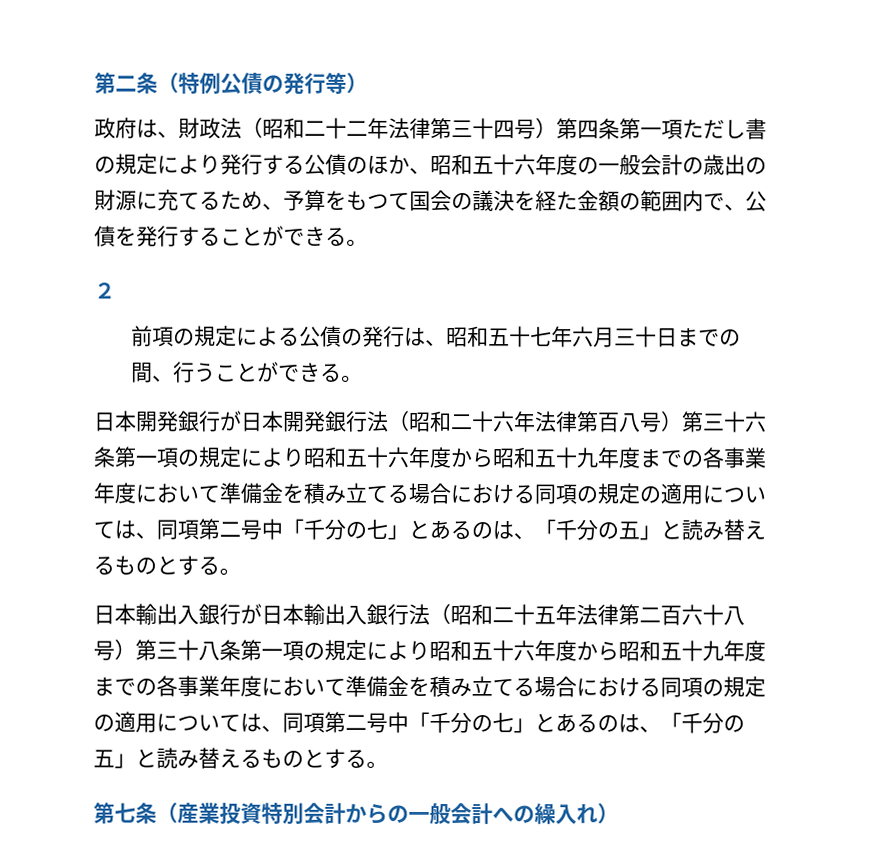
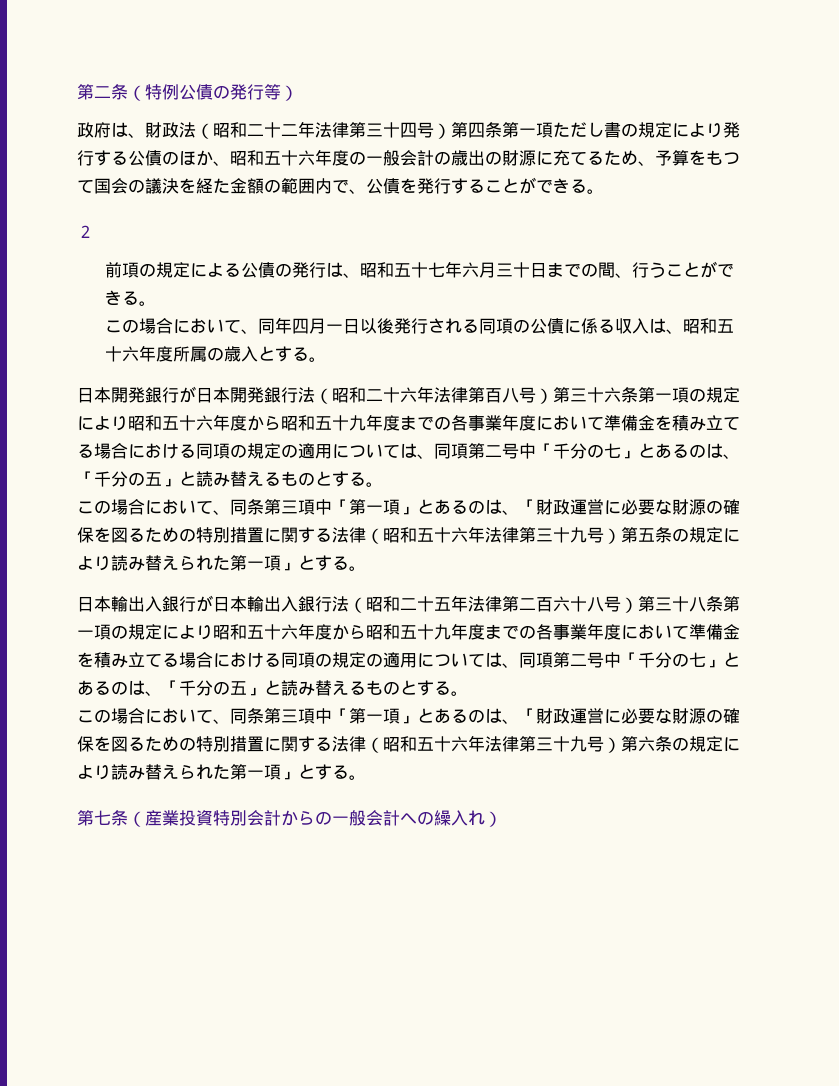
(364, 378) none -> [104,317,734,334] [104,345,326,362] // この場合において、同年四月一日以後発行される同項の公債に係る収入は、昭和五十六年度所属の歳入とする。
(241, 571) none -> [77,499,740,515] [77,526,740,544] [77,555,366,571] // この場合において、同条第三項中「第一項」とあるのは、「財政運営に必要な財源の確保を図るための特別措置に関する法律（昭和五十六年法律第三十九号）第五条の規定により読み替えられた第一項」とする。
(388, 764) none -> [77,708,740,724] [77,735,740,753] [77,764,366,780] // この場合において、同条第三項中「第一項」とあるのは、「財政運営に必要な財源の確保を図るための特別措置に関する法律（昭和五十六年法律第三十九号）第六条の規定により読み替えられた第一項」とする。

